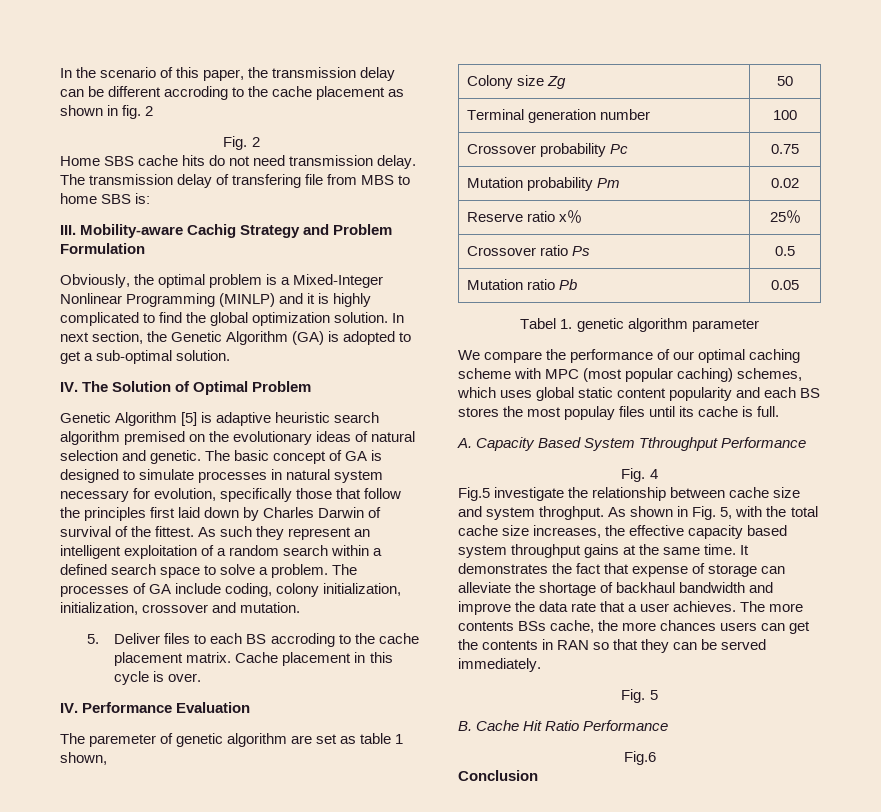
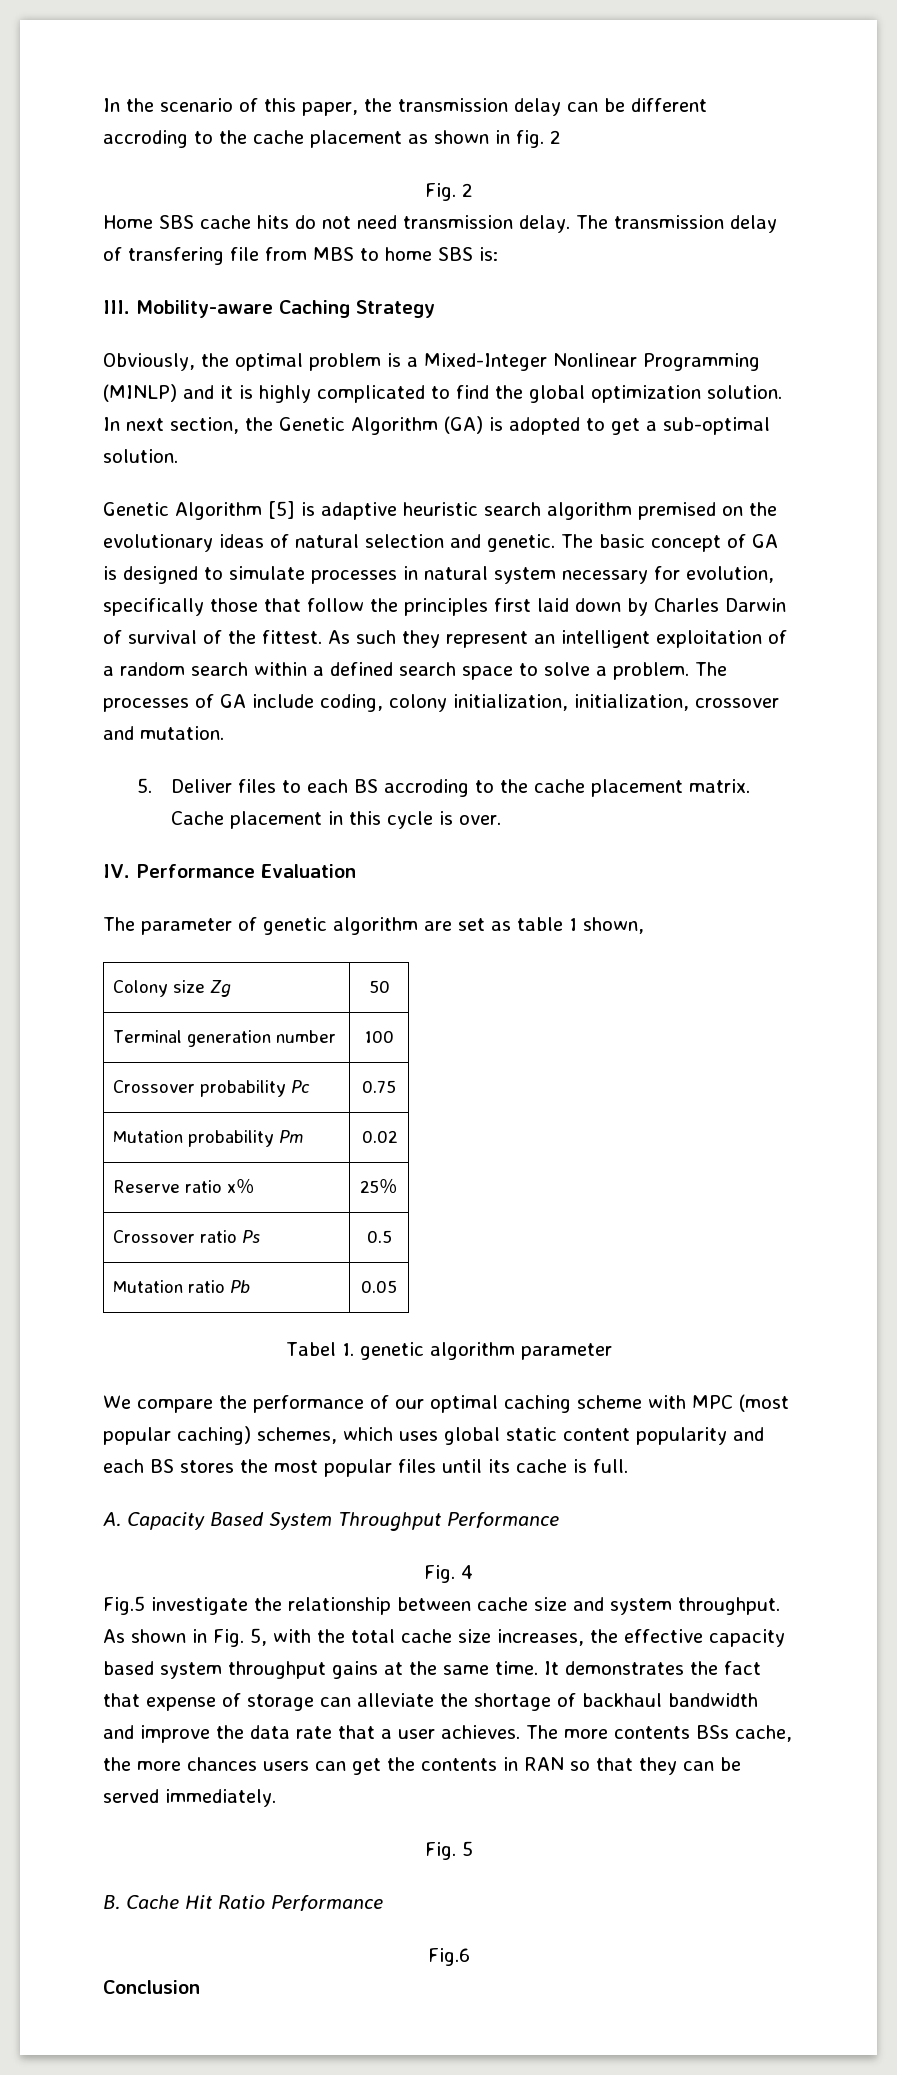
[187,224,237,238] Cachig -> [279,300,350,318] Caching
[303,224,393,235] [60,243,145,254] and Problem Formulation -> (435, 309) none
[60,381,312,395] // IV. The Solution of Optimal Problem -> (178, 456) none
[89,734,157,747] paremeter -> [141,918,232,935] parameter
[564,406,616,420] populay -> [324,1459,392,1477] popular
[639,437,719,451] Tthroughput -> [338,1512,442,1531] Throughput
[539,506,605,520] throghput. -> [678,1597,780,1615] throughput.

